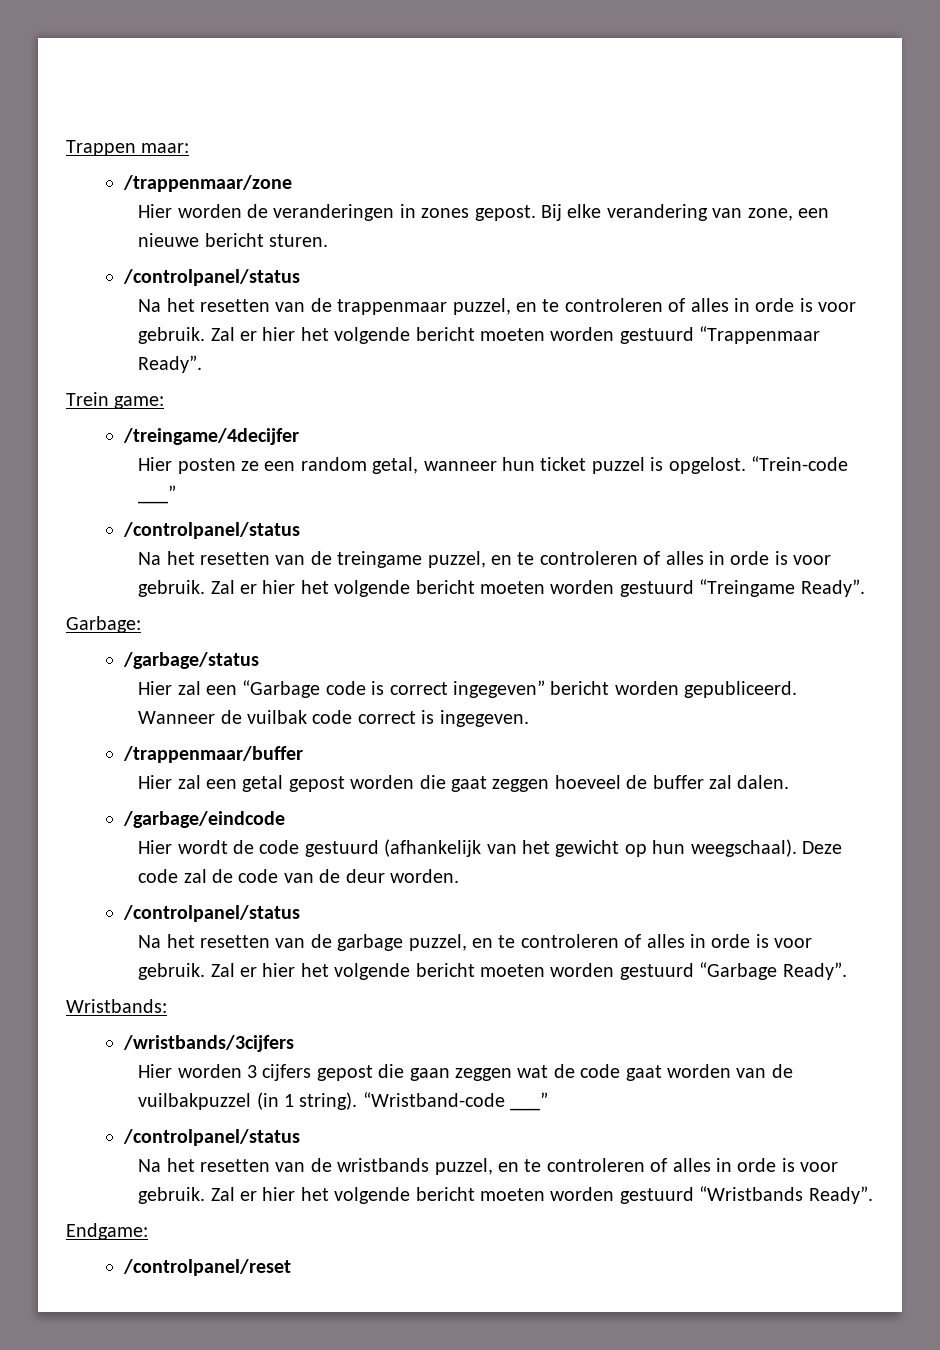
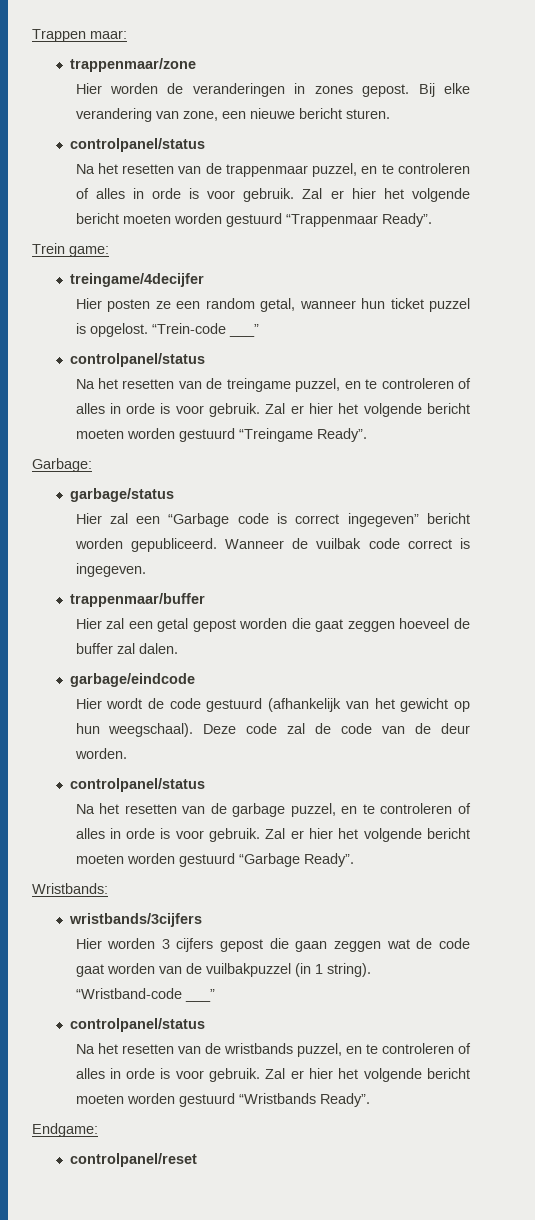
[123,175,293,192] /trappenmaar/zone -> [69,58,196,72] trappenmaar/zone
[123,269,301,286] /controlpanel/status -> [69,138,205,152] controlpanel/status
[123,428,300,445] /treingame/4decijfer -> [69,273,204,287] treingame/4decijfer
[123,522,301,539] /controlpanel/status -> [69,353,205,367] controlpanel/status
[123,652,260,669] /garbage/status -> [69,488,174,502] garbage/status
[123,746,304,763] /trappenmaar/buffer -> [69,593,205,607] trappenmaar/buffer
[123,811,286,828] /garbage/eindcode -> [69,673,195,687] garbage/eindcode
[123,905,301,922] /controlpanel/status -> [69,778,205,792] controlpanel/status
[123,1035,295,1052] /wristbands/3cijfers -> [68,913,202,927] wristbands/3cijfers
[123,1129,301,1146] /controlpanel/status -> [69,1018,205,1032] controlpanel/status
[123,1259,292,1276] /controlpanel/reset -> [69,1153,197,1167] controlpanel/reset

